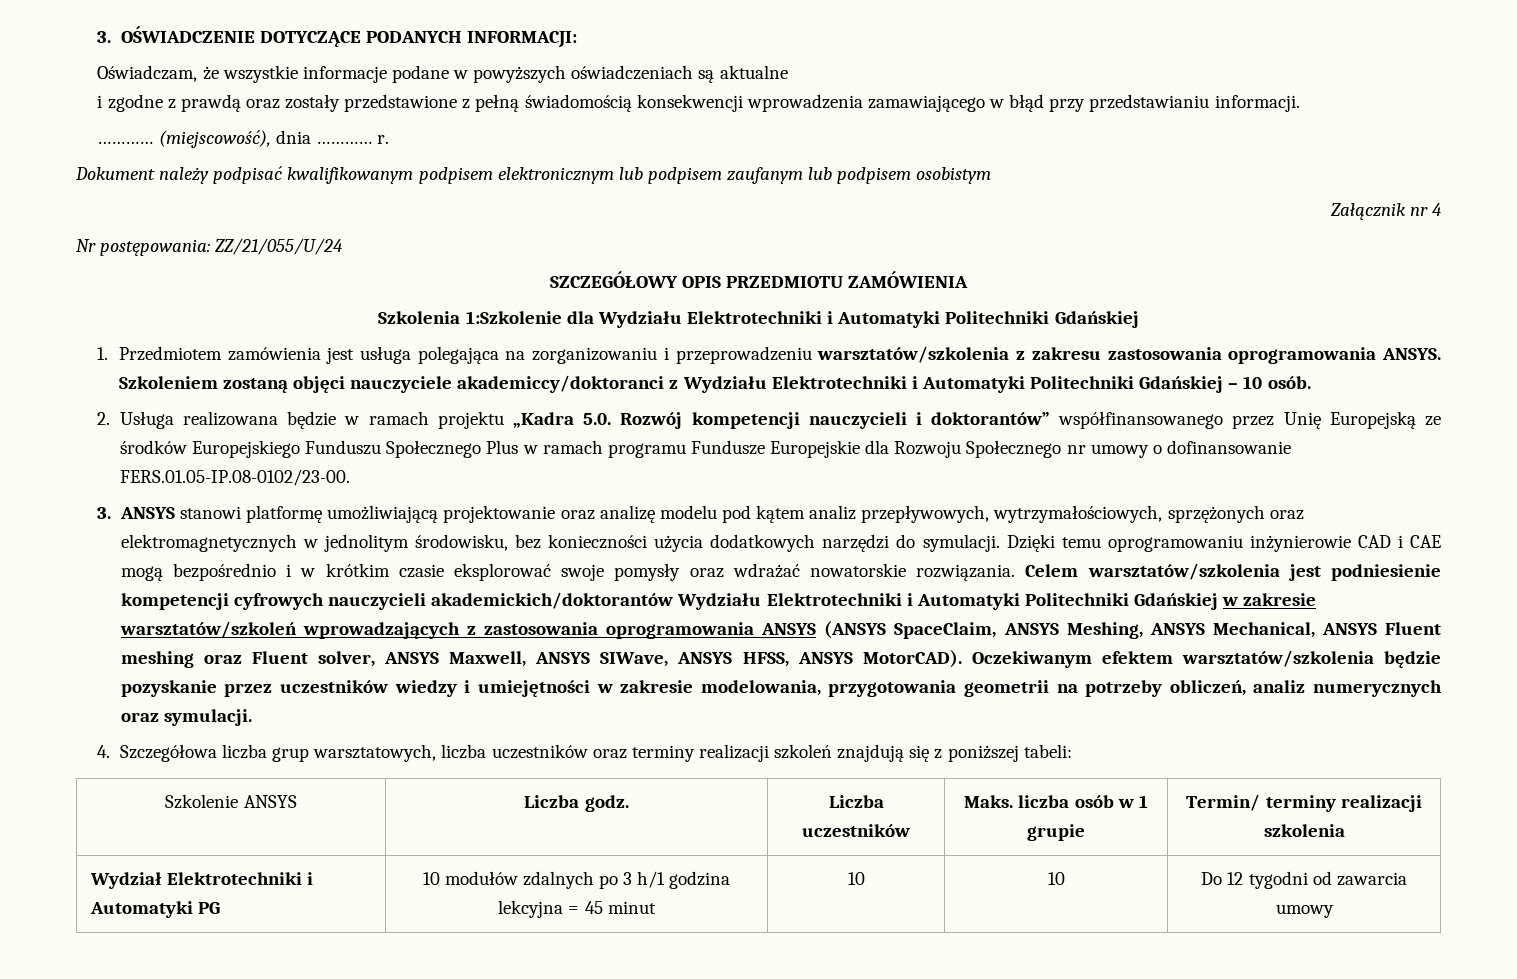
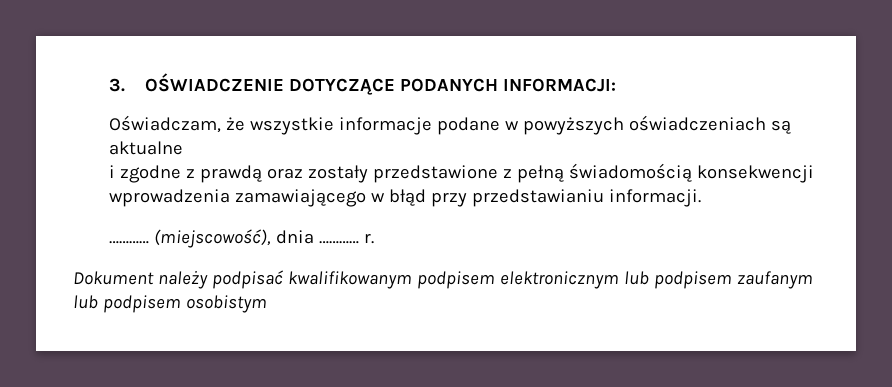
[1330,203,1442,220] [76,238,343,256] [549,271,969,288] [378,311,1139,328] [97,346,1441,364] [118,375,1311,393] [97,411,1442,429] [119,440,1291,458] [119,469,350,486] [97,505,1304,523] [120,534,1441,552] [120,563,1442,581] [120,592,1317,610] [119,621,1442,639] [120,650,1441,668] [120,680,1443,697] [120,709,253,726] [97,744,1072,762] [165,794,297,809] [524,795,629,812] [828,795,884,808] [802,824,910,837] [964,795,1148,808] [1027,824,1085,841] [1186,794,1422,812] [1263,824,1345,837] [89,872,313,889] [89,901,220,918] [422,871,731,889] [498,900,656,918] [847,872,865,885] [1047,872,1065,885] [1201,871,1407,889] [1275,904,1334,918] // Załącznik nr 4 // Nr postępowania: ZZ/21/055/U/24 // SZCZEGÓŁOWY OPIS PRZEDMIOTU ZAMÓWIENIA // Szkolenia 1:Szkolenie dla Wydziału Elektrotechniki i Automatyki Politechniki Gdańskiej // 1. Przedmiotem zamówienia jest usługa polegająca na zorganizowaniu i przeprowadzeniu warsztatów/szkolenia z zakresu zastosowania oprogramowania ANSYS. Szkoleniem zostaną objęci nauczyciele akademiccy/doktoranci z Wydziału Elektrotechniki i Automatyki Politechniki Gdańskiej – 10 osób. // 2. Usługa realizowana będzie w ramach projektu „Kadra 5.0. Rozwój kompetencji nauczycieli i doktorantów” współfinansowanego przez Unię Europejską ze środków Europejskiego Funduszu Społecznego Plus w ramach programu Fundusze Europejskie dla Rozwoju Społecznego nr umowy o dofinansowanie FERS.01.05-IP.08-0102/23-00. // 3. ANSYS stanowi platformę umożliwiającą projektowanie oraz analizę modelu pod kątem analiz przepływowych, wytrzymałościowych, sprzężonych oraz elektromagnetycznych w jednolitym środowisku, bez konieczności użycia dodatkowych narzędzi do symulacji. Dzięki temu oprogramowaniu inżynierowie CAD i CAE mogą bezpośrednio i w krótkim czasie eksplorować swoje pomysły oraz wdrażać nowatorskie rozwiązania. Celem warsztatów/szkolenia jest podniesienie kompetencji cyfrowych nauczycieli akademickich/doktorantów Wydziału Elektrotechniki i Automatyki Politechniki Gdańskiej w zakresie warsztatów/szkoleń wprowadzających z zastosowania oprogramowania ANSYS (ANSYS SpaceClaim, ANSYS Meshing, ANSYS Mechanical, ANSYS Fluent meshing oraz Fluent solver, ANSYS Maxwell, ANSYS SIWave, ANSYS HFSS, ANSYS MotorCAD). Oczekiwanym efektem warsztatów/szkolenia będzie pozyskanie przez uczestników wiedzy i umiejętności w zakresie modelowania, przygotowania geometrii na potrzeby obliczeń, analiz numerycznych oraz symulacji. // 4. Szczegółowa liczba grup warsztatowych, liczba uczestników oraz terminy realizacji szkoleń znajdują się z poniższej tabeli: // Szkolenie ANSYS | Liczba godz. | Liczba uczestników | Maks. liczba osób w 1 grupie | Termin/ terminy realizacji szkolenia // Wydział Elektrotechniki i Automatyki PG | 10 modułów zdalnych po 3 h/1 godzina lekcyjna = 45 minut | 10 | 10 | Do 12 tygodni od zawarcia umowy -> (267, 304) none

